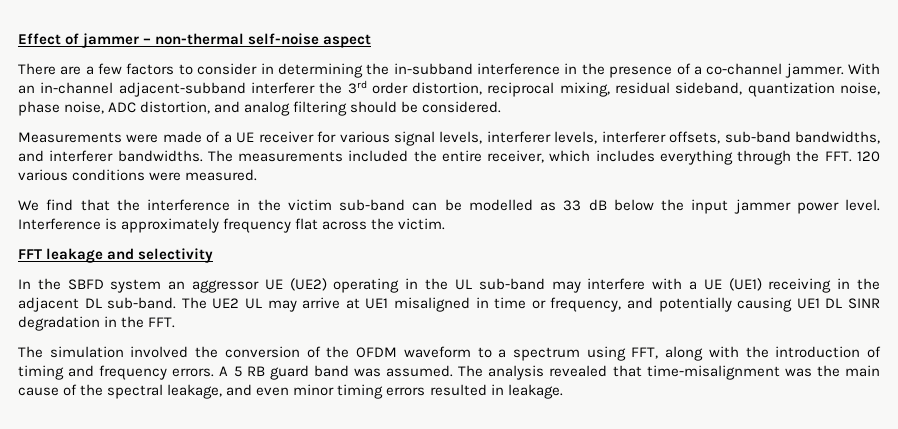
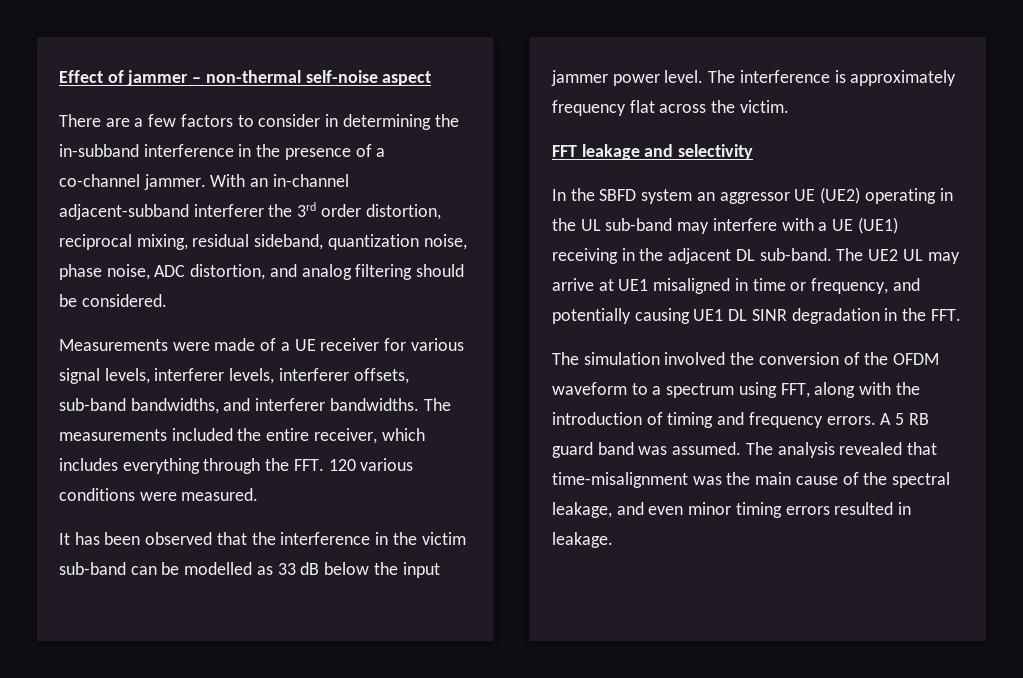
[18,199,74,211] We find -> [59,532,213,545] It has been observed
[18,218,101,230] Interference -> [708,70,830,83] The interference

